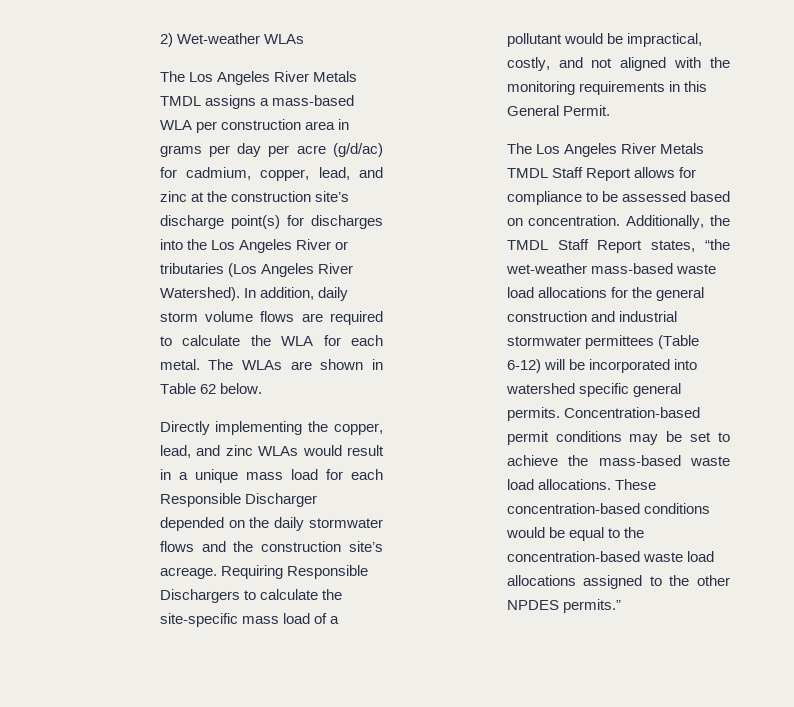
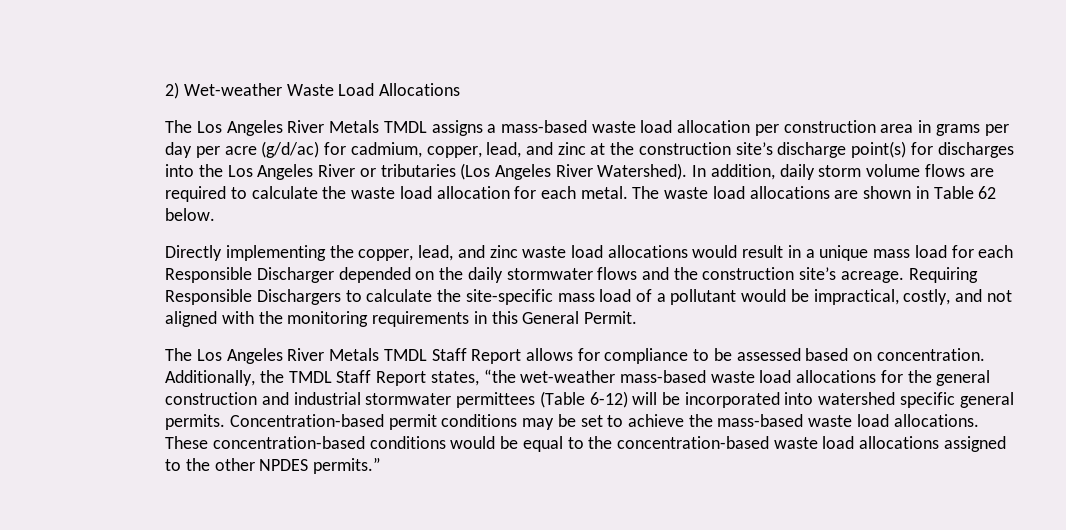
[263,34,304,44] WLAs -> [286,83,461,96] Waste Load Allocations
[159,120,192,130] WLA -> [591,120,751,133] waste load allocation
[281,336,314,346] WLA -> [351,186,510,199] waste load allocation
[242,360,283,370] WLAs -> [664,186,830,199] waste load allocations
[258,446,299,456] WLAs -> [522,245,688,258] waste load allocations

